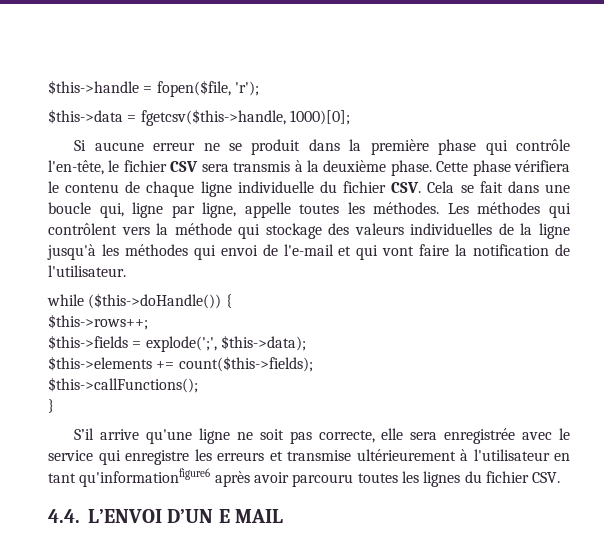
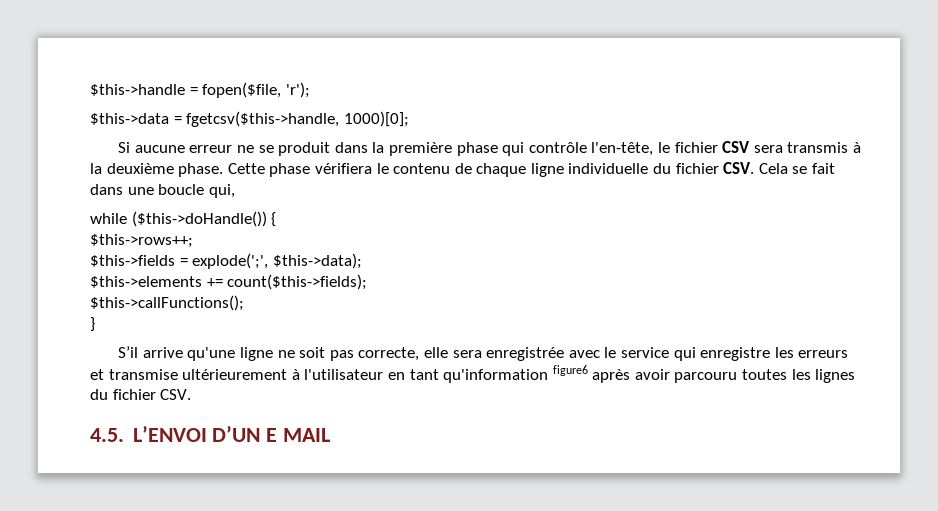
[132,202,572,218] [48,223,571,239] [47,244,570,260] [48,265,126,277] ligne par ligne, appelle toutes les méthodes. Les méthodes qui contrôlent vers la méthode qui stockage des valeurs individuelles de la ligne jusqu'à les méthodes qui envoi de l'e-mail et qui vont faire la notification de l'utilisateur. -> (235, 191) none
[79,468,211,487] qu'informationfigure6 -> [443,365,588,383] qu'information figure6
[48,509,80,523] 4.4. -> [90,428,124,442] 4.5.

